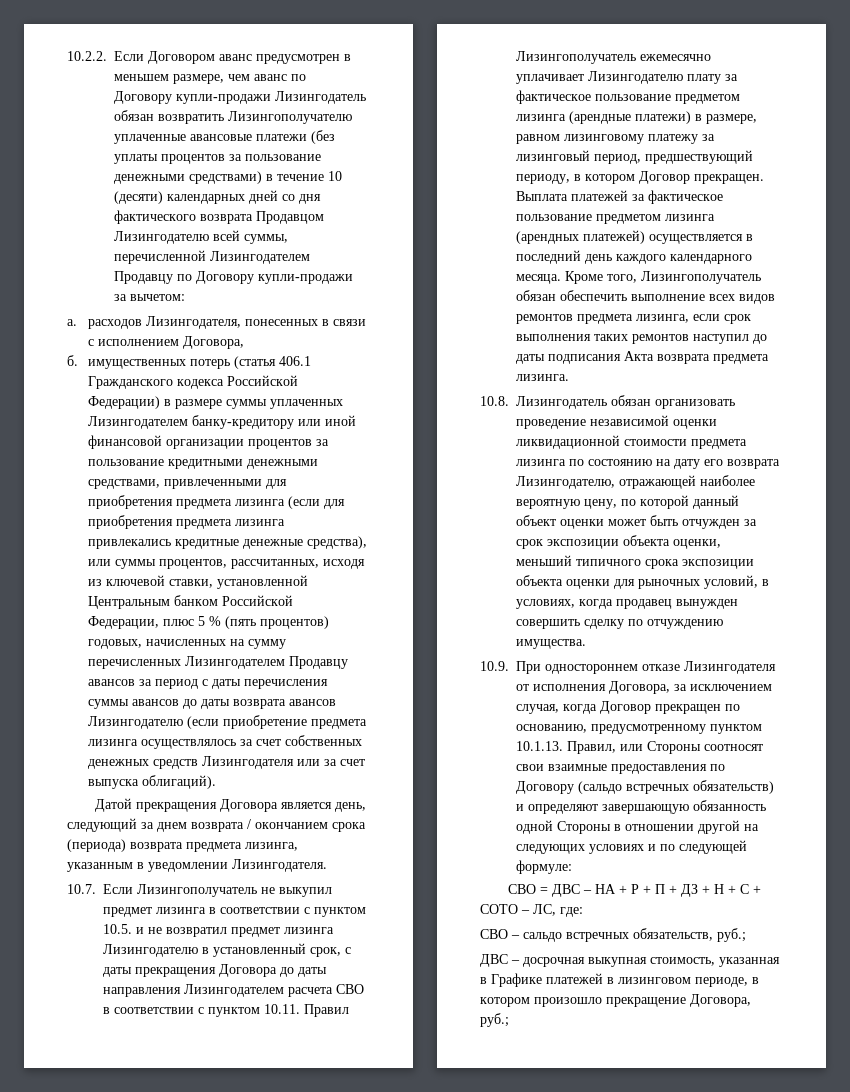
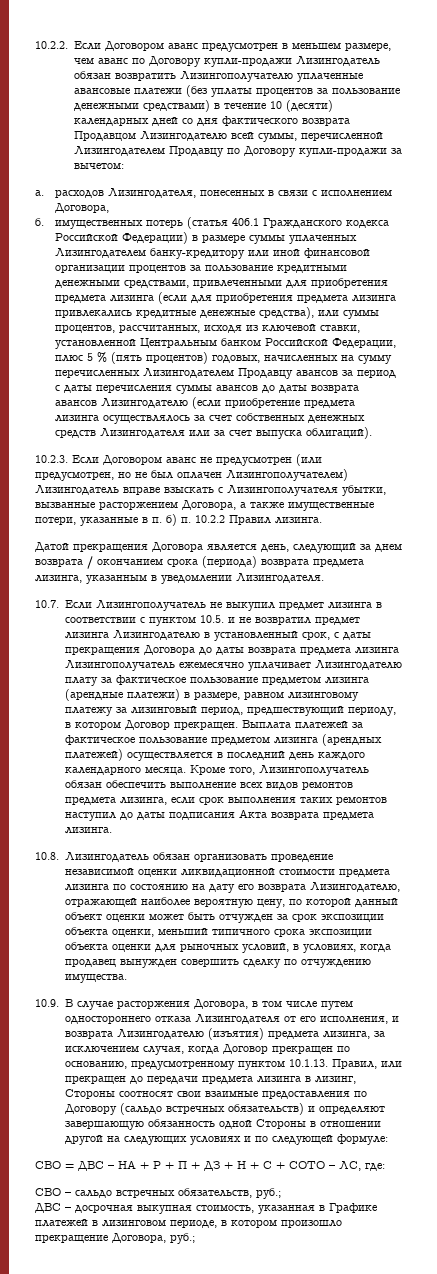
(216, 782) none -> [35,454,322,466] [35,469,348,481] [35,485,386,496] [35,500,374,511] [35,514,322,526] // 10.2.3. Если Договором аванс не предусмотрен (или предусмотрен, но не был оплачен Лизингополучателем) Лизингодатель вправе взыскать с Лизингополучателя убытки, вызванные расторжением Договора, а также имущественные потери, указанные в п. б) п. 10.2.2 Правил лизинга.
[103,984,364,997] [103,1004,349,1017] направления Лизингодателем расчета СВО в соответствии с пунктом 10.11. Правил -> [247,646,399,655] возврата предмета лизинга
[516,661,776,674] [516,681,670,694] При одностороннем отказе Лизингодателя от исполнения Договора, -> [64,999,353,1010] [64,1014,399,1024] [64,1028,370,1040] В случае расторжения Договора, в том числе путем одностороннего отказа Лизингодателя от его исполнения, и возврата Лизингодателю (изъятия) предмета лизинга,
(643, 747) none -> [64,1075,356,1084] прекращен до передачи предмета лизинга в лизинг,

